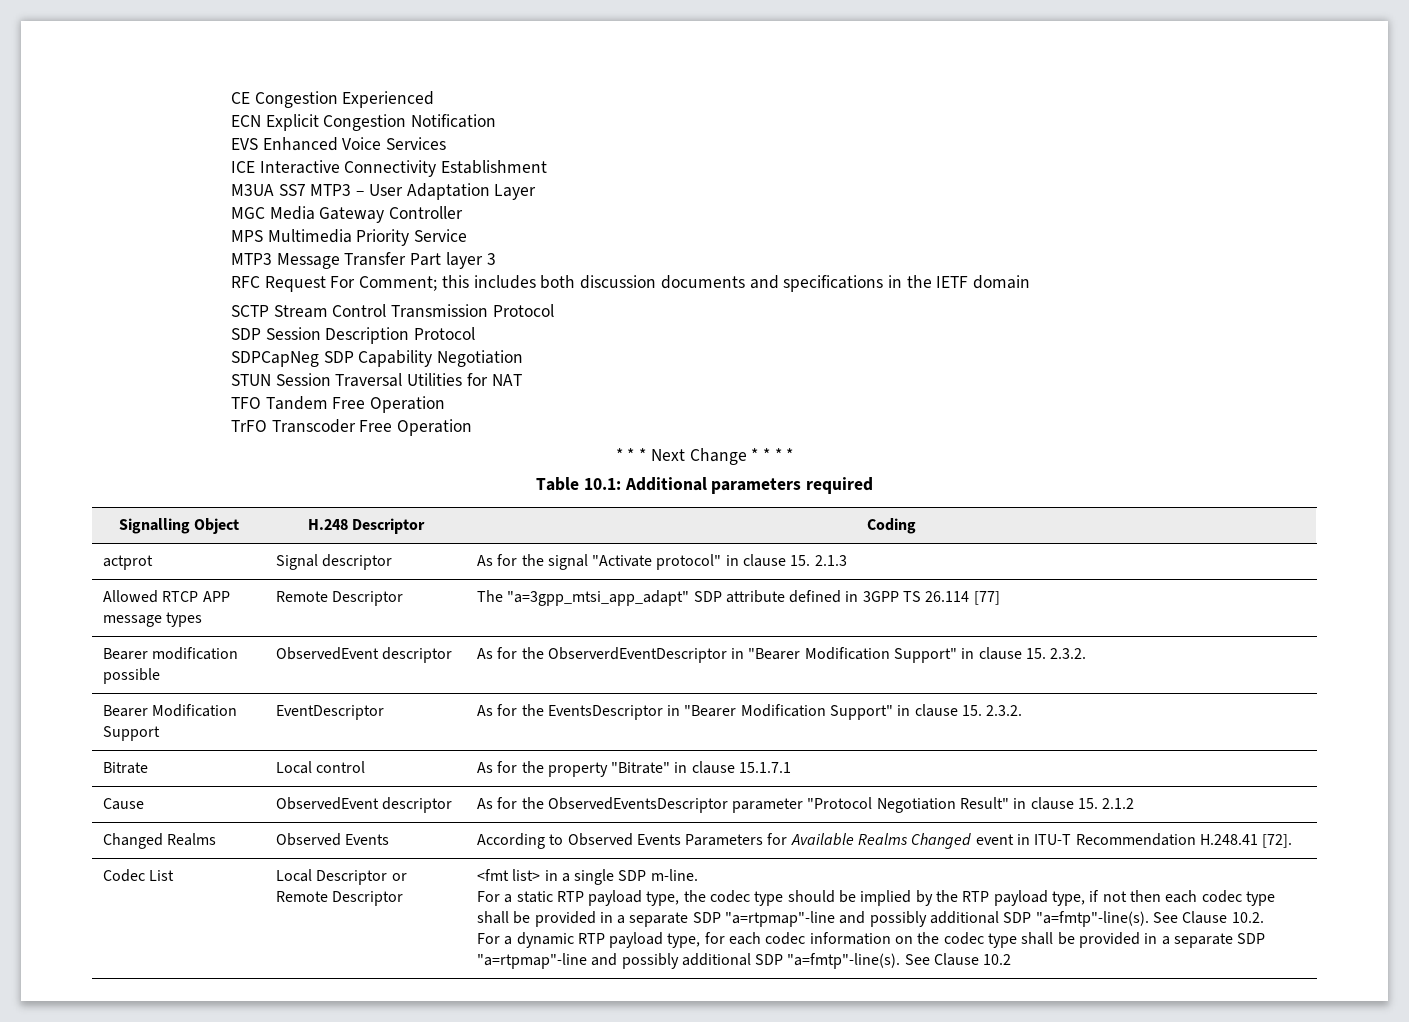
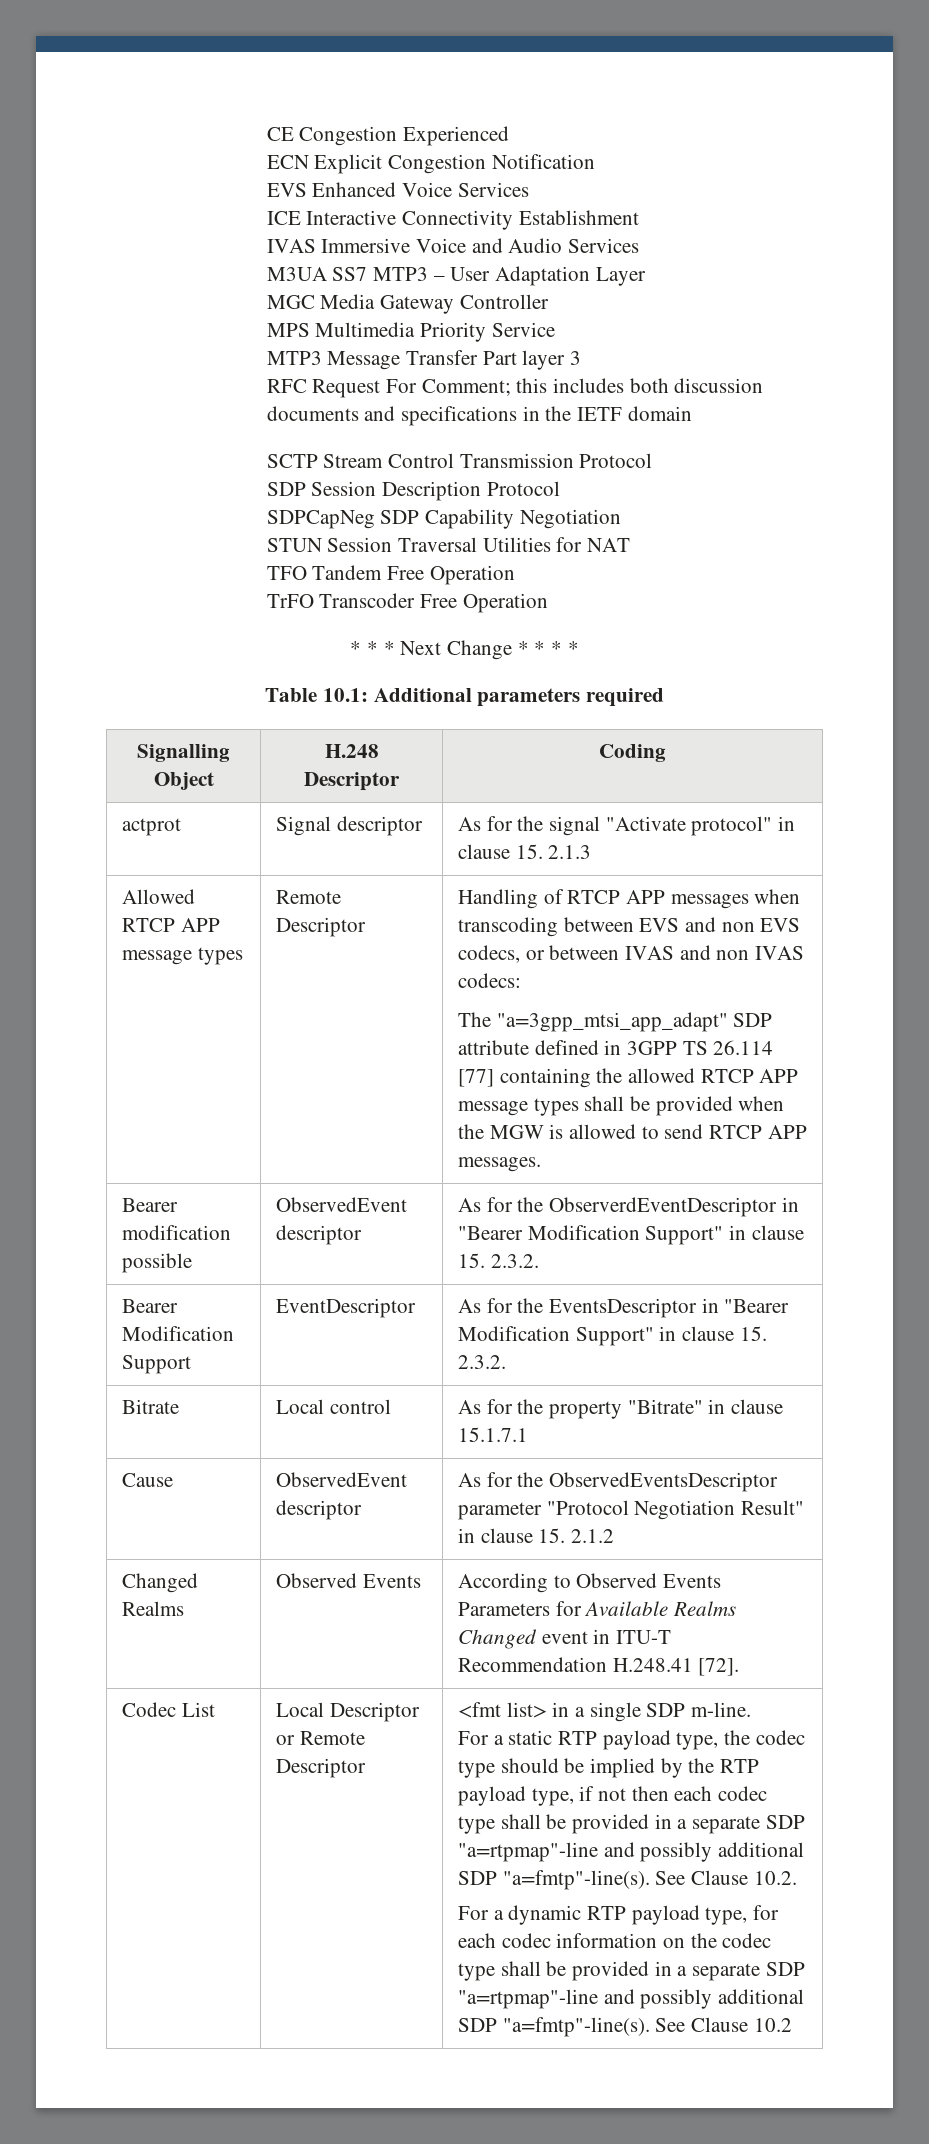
(548, 167) none -> [266,238,639,253] // IVAS Immersive Voice and Audio Services
(404, 598) none -> [458,889,801,909] [458,917,801,937] [458,945,805,963] [458,973,522,988] Handling of RTCP APP messages when transcoding between EVS and non EVS codecs, or between IVAS and non IVAS codecs: //
(1000, 598) none -> [499,1068,799,1088] [458,1096,785,1116] [458,1124,807,1139] [458,1157,542,1172] containing the allowed RTCP APP message types shall be provided when the MGW is allowed to send RTCP APP messages.

